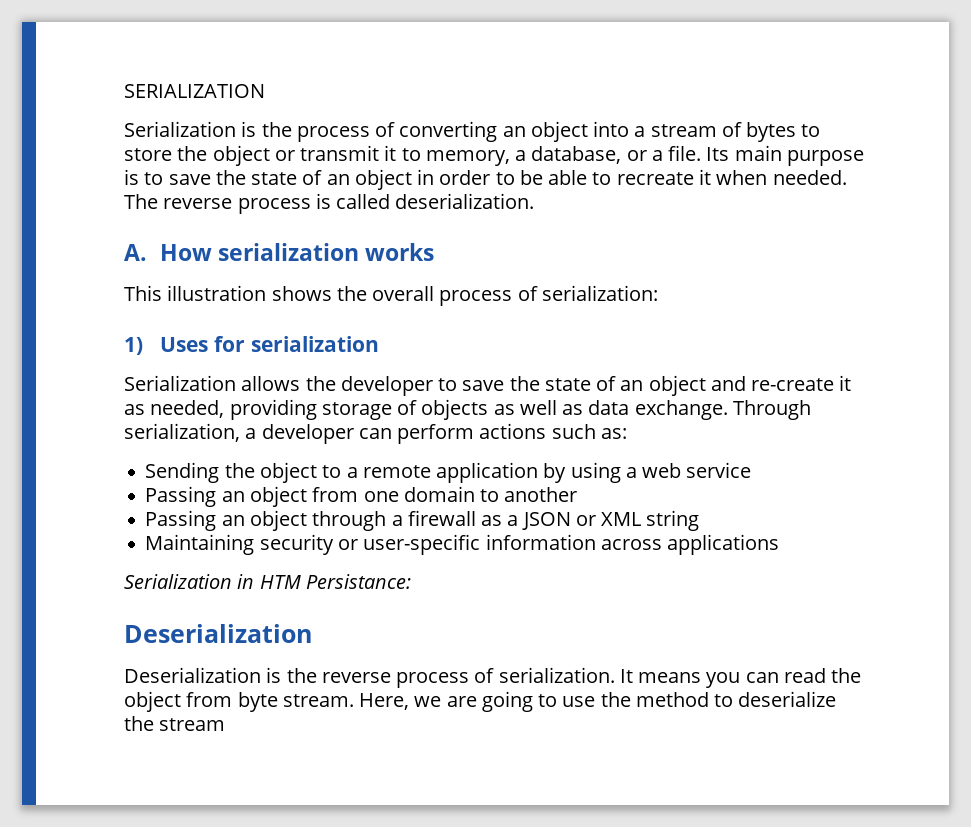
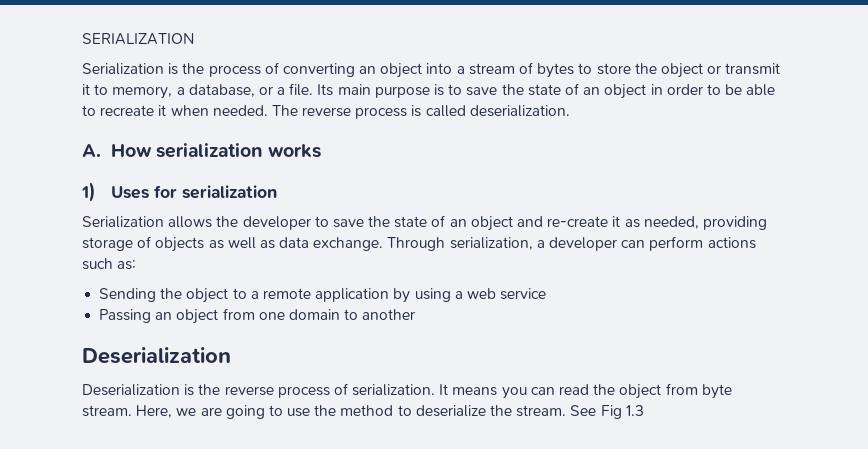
[124,285,658,306] // This illustration shows the overall process of serialization: -> (322, 151) none
[145,510,700,531] [145,534,780,555] [124,574,411,589] // Passing an object through a firewall as a JSON or XML string // Maintaining security or user-specific information across applications // Serialization in HTM Persistance: -> (416, 314) none
[159,718,226,731] stream -> [516,405,644,419] stream. See Fig 1.3

